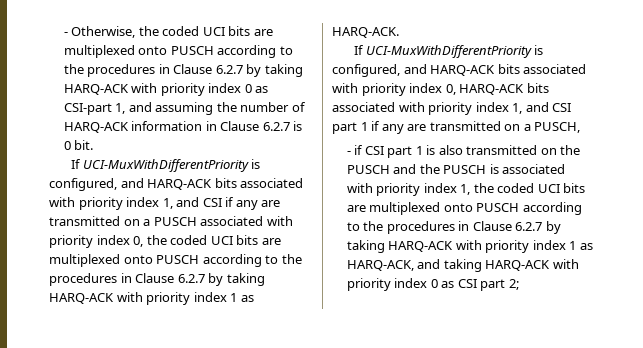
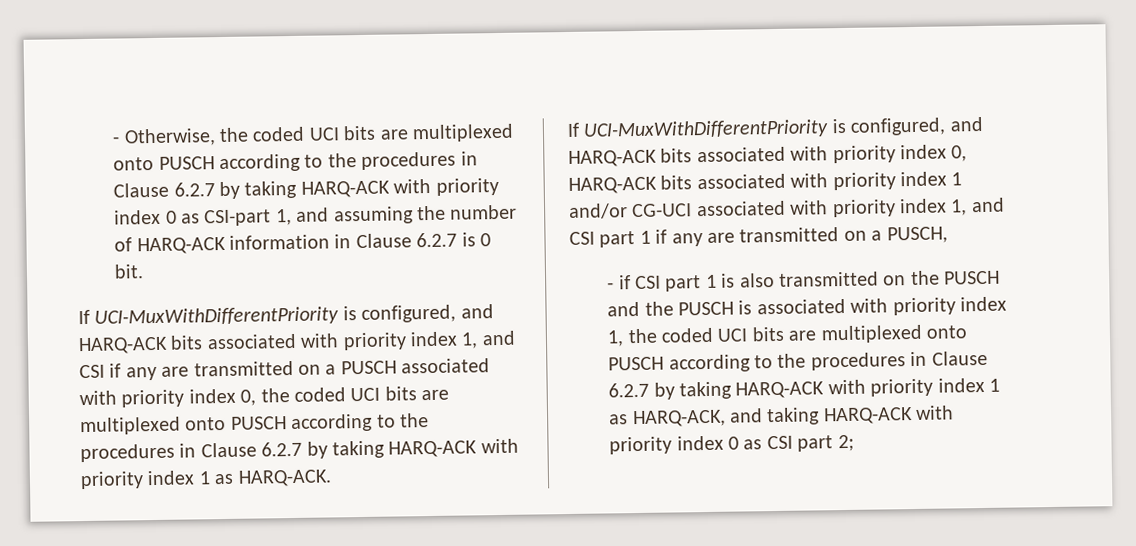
(509, 107) none -> [951,172,963,186] [569,198,947,219] 1 and/or CG-UCI associated with priority index

